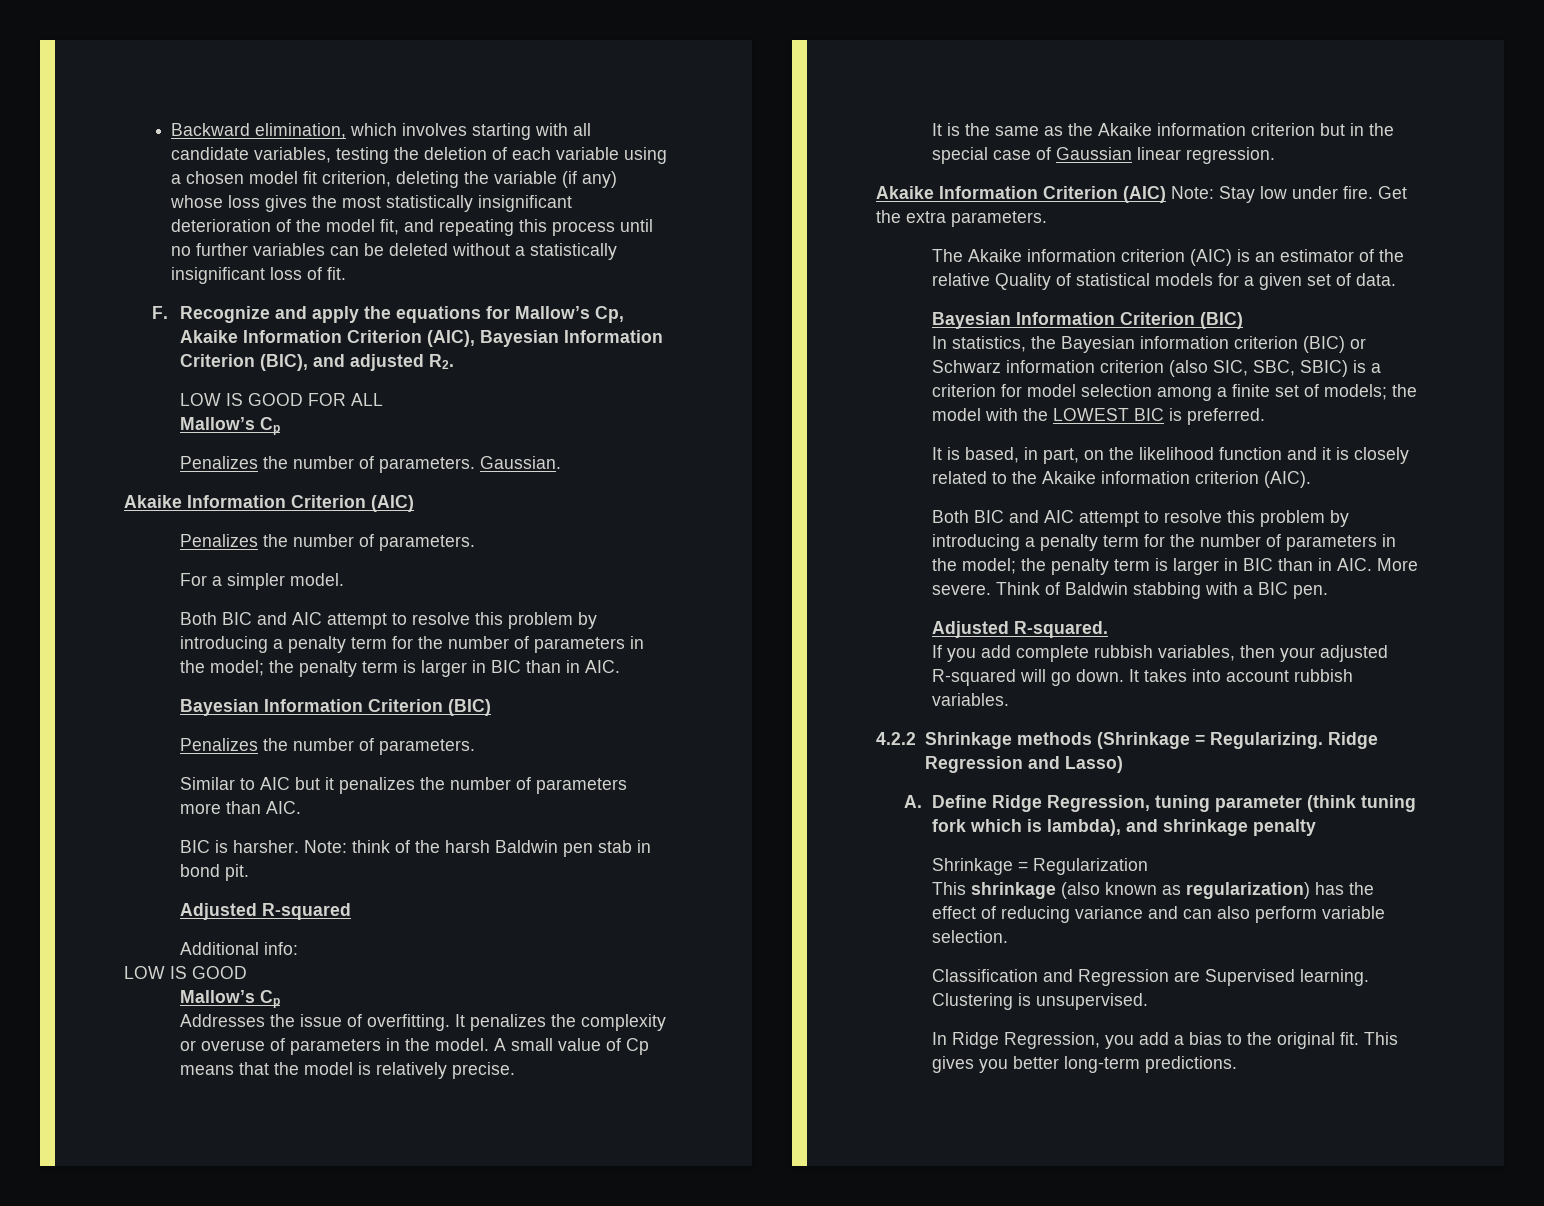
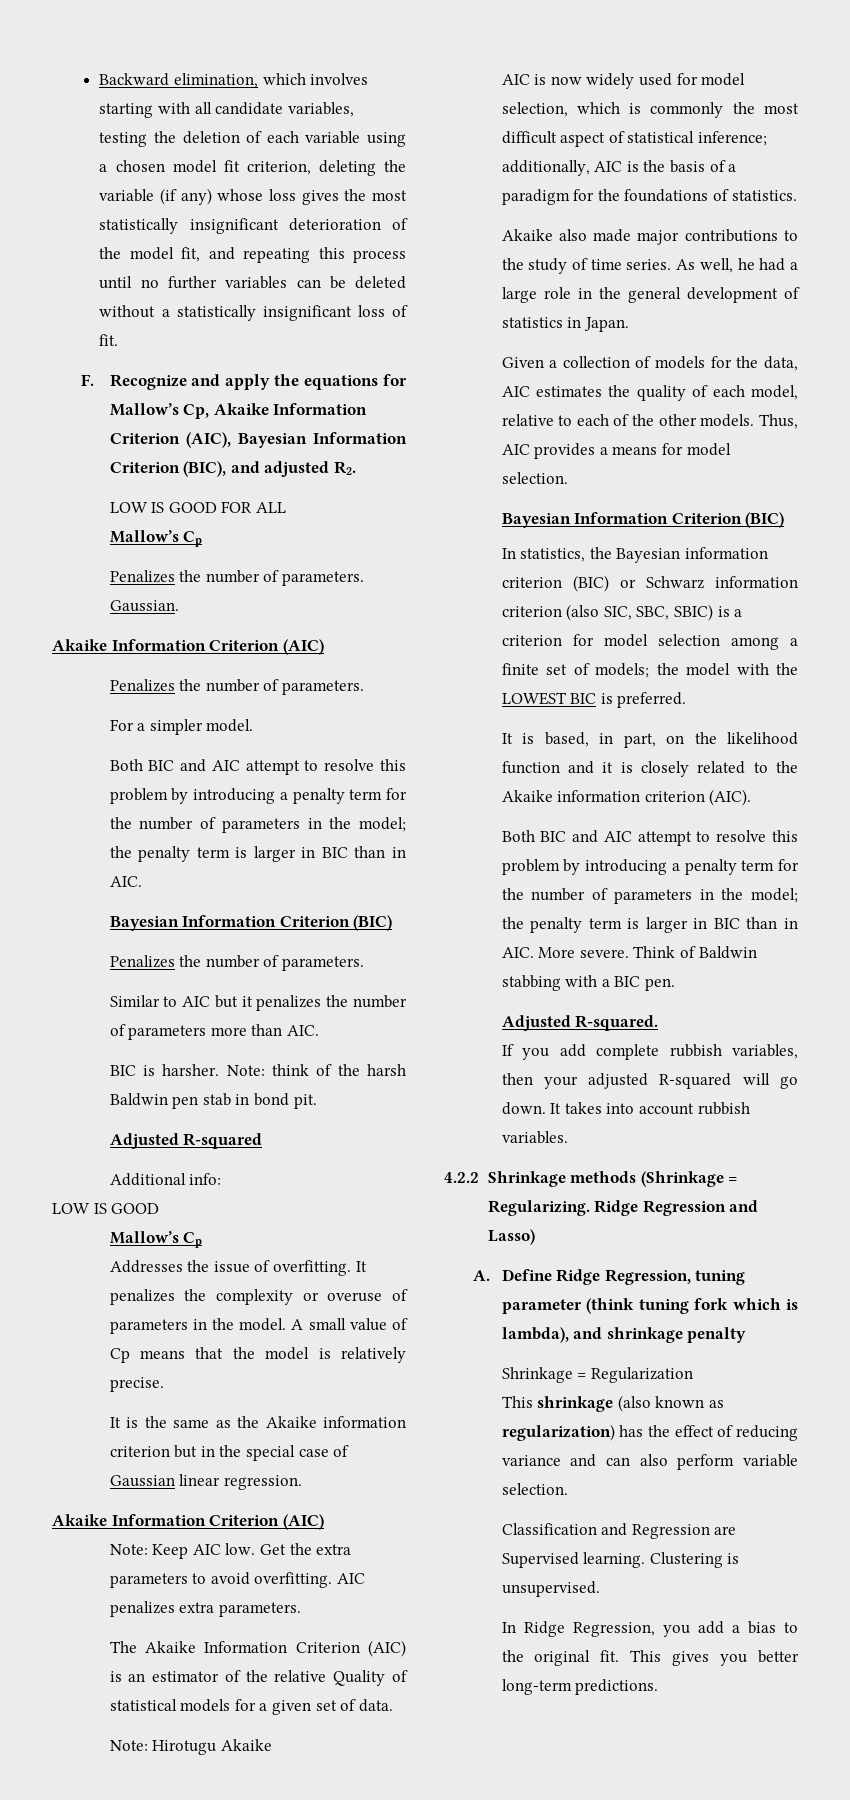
[1171,186,1407,203] [876,210,901,223] Note: Stay low under fire. Get the -> [109,1543,352,1559] [109,1572,365,1588] [109,1601,175,1617] // Note: Keep AIC low. Get the extra parameters to avoid overfitting. AIC penalizes
[1027,249,1186,262] information criterion -> [204,1641,360,1653] Information Criterion
(1397, 279) none -> [109,1739,272,1755] [501,73,746,89] [501,102,799,118] [501,131,767,147] [501,160,737,176] [501,189,797,205] [501,229,798,245] [501,258,798,274] [501,287,800,303] [501,317,629,332] [501,356,798,371] [501,385,798,401] [501,414,798,429] [501,443,731,459] [501,472,568,484] // Note: Hirotugu Akaike // AIC is now widely used for model selection, which is commonly the most difficult aspect of statistical inference; additionally, AIC is the basis of a paradigm for the foundations of statistics. // Akaike also made major contributions to the study of time series. As well, he had a large role in the general development of statistics in Japan. // Given a collection of models for the data, AIC estimates the quality of each model, relative to each of the other models. Thus, AIC provides a means for model selection.

